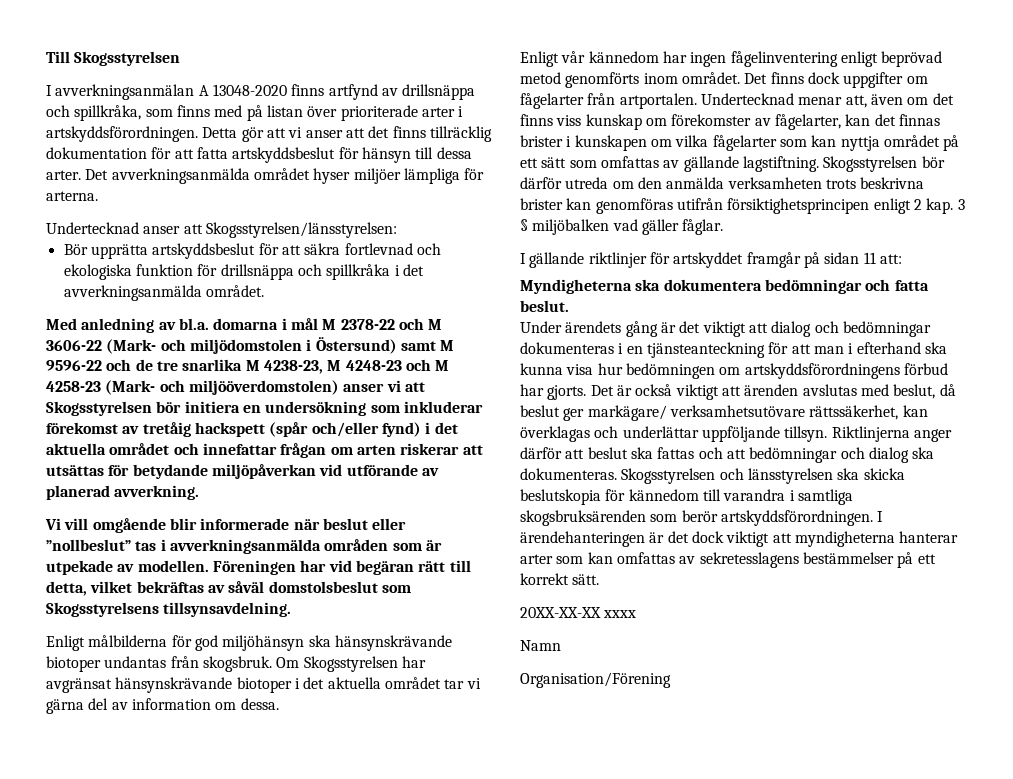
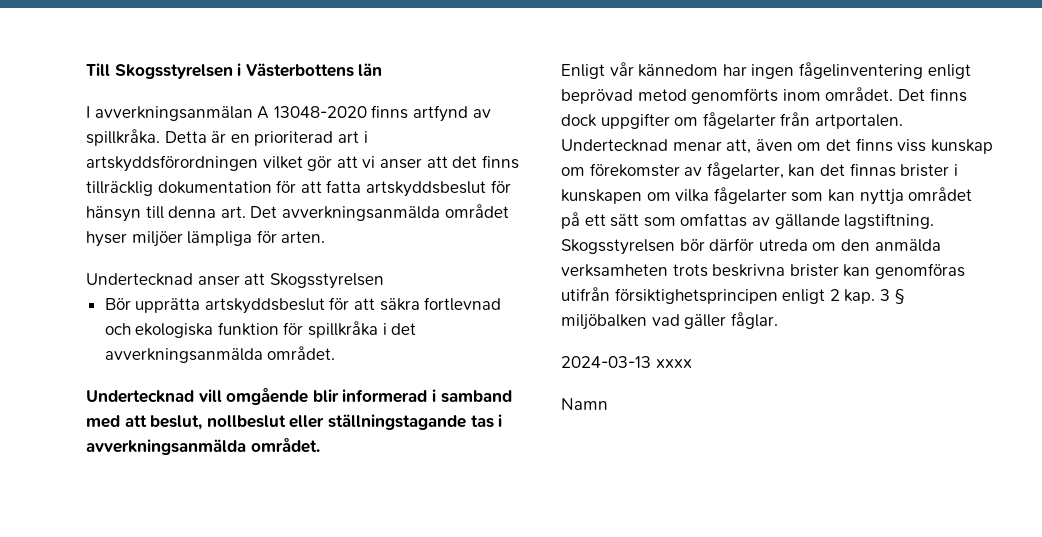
(181, 58) none -> [237,63,383,77] i Västerbottens län
[402,84,476,100] [46,105,464,121] [46,126,238,142] drillsnäppa och spillkråka, som finns med på listan över prioriterade arter i artskyddsförordningen. Detta -> [86,129,368,146] [86,155,303,172] spillkråka. Detta är en prioriterad art i artskyddsförordningen vilket
[436,147,472,159] [46,170,81,180] dessa arter. -> [168,206,246,218] denna art.
[46,191,98,201] arterna. -> [281,231,326,243] arten.
[205,222,397,238] Skogsstyrelsen/länsstyrelsen: -> [269,273,384,289] Skogsstyrelsen
[220,264,322,280] drillsnäppa och -> (304, 328) none
[46,318,443,333] [46,337,455,354] [46,359,450,374] [46,380,425,395] [46,401,483,416] [46,422,458,437] [46,443,483,458] [46,464,439,479] [46,485,200,500] [45,518,407,533] [46,539,442,554] [46,560,471,575] [46,581,411,596] [46,602,292,617] [46,635,452,651] [46,656,426,672] [46,677,481,693] [46,698,279,714] Med anledning av bl.a. domarna i mål M 2378-22 och M 3606-22 (Mark- och miljödomstolen i Östersund) samt M 9596-22 och de tre snarlika M 4238-23, M 4248-23 och M 4258-23 (Mark- och miljööverdomstolen) anser vi att Skogsstyrelsen bör initiera en undersökning som inkluderar förekomst av tretåig hackspett (spår och/eller fynd) i det aktuella området och innefattar frågan om arten riskerar att utsättas för betydande miljöpåverkan vid utförande av planerad avverkning. // Vi vill omgående blir informerade när beslut eller ”nollbeslut” tas i avverkningsanmälda områden som är utpekade av modellen. Föreningen har vid begäran rätt till detta, vilket bekräftas av såväl domstolsbeslut som Skogsstyrelsens tillsynsavdelning. // Enligt målbilderna för god miljöhänsyn ska hänsynskrävande biotoper undantas från skogsbruk. Om Skogsstyrelsen har avgränsat hänsynskrävande biotoper i det aktuella området tar vi gärna del av information om dessa. -> [86,388,512,405] [86,414,503,430] [86,438,320,455] Undertecknad vill omgående blir informerad i samband med att beslut, nollbeslut eller ställningstagande tas i avverkningsanmälda området.
[520,252,902,268] [520,279,929,294] [520,300,569,312] [520,321,931,337] [520,342,947,358] [520,363,948,379] [520,384,956,400] [520,405,928,421] [520,426,952,442] [520,447,935,463] [520,468,905,484] [520,489,853,505] [520,510,884,526] [520,531,959,547] [520,552,936,568] [520,573,600,585] [520,607,601,618] I gällande riktlinjer för artskyddet framgår på sidan 11 att: // Myndigheterna ska dokumentera bedömningar och fatta beslut. // Under ärendets gång är det viktigt att dialog och bedömningar dokumenteras i en tjänsteanteckning för att man i efterhand ska kunna visa hur bedömningen om artskyddsförordningens förbud har gjorts. Det är också viktigt att ärenden avslutas med beslut, då beslut ger markägare/ verksamhetsutövare rättssäkerhet, kan överklagas och underlättar uppföljande tillsyn. Riktlinjerna anger därför att beslut ska fattas och att bedömningar och dialog ska dokumenteras. Skogsstyrelsen och länsstyrelsen ska skicka beslutskopia för kännedom till varandra i samtliga skogsbruksärenden som berör artskyddsförordningen. I ärendehanteringen är det dock viktigt att myndigheterna hanterar arter som kan omfattas av sekretesslagens bestämmelser på ett korrekt sätt. // 20XX-XX-XX -> [561,356,651,368] 2024-03-13
[520,672,671,688] // Organisation/Förening -> (608, 404) none

